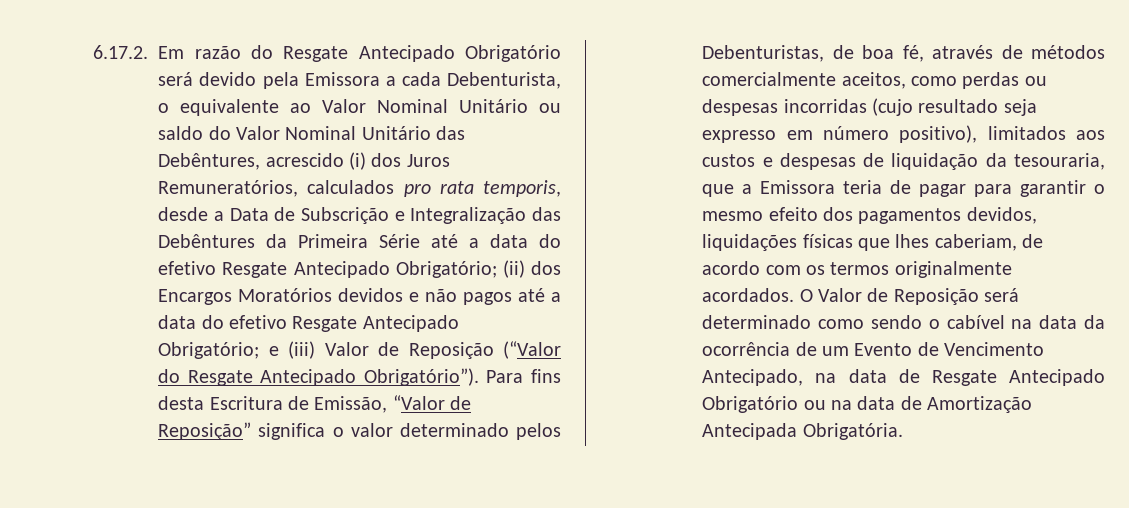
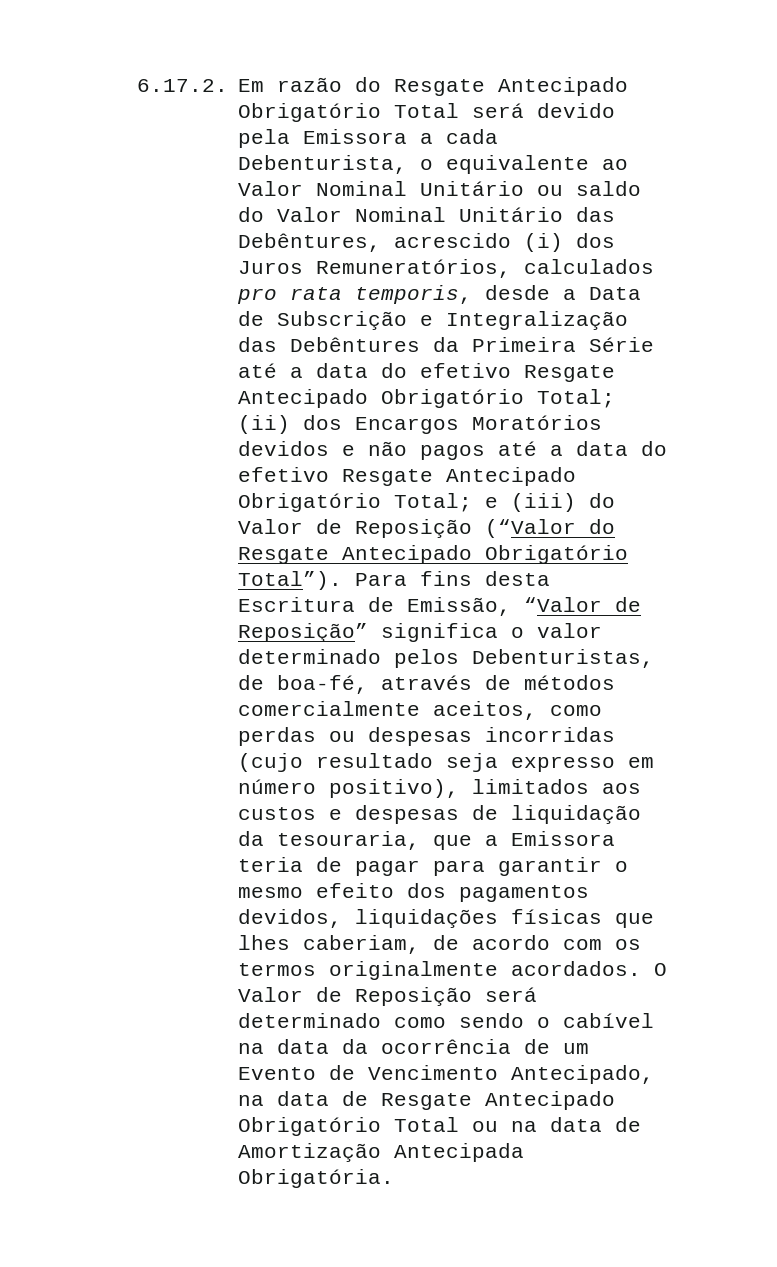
(561, 53) none -> [394,103,460,118] Total
[395,261,497,278] Obrigatório; -> [381,389,616,408] Obrigatório Total;
[158,342,260,359] Obrigatório; -> [238,493,473,512] Obrigatório Total;
(316, 350) none -> [589,493,616,508] do
[363,368,479,386] Obrigatório”). -> [485,545,629,564] [238,571,343,590] Obrigatório Total”).
[862,45,924,62] boa fé, -> [277,675,369,694] boa-fé,
(799, 404) none -> [394,1117,460,1132] Total

